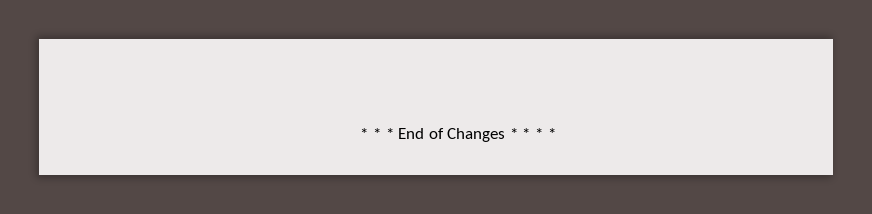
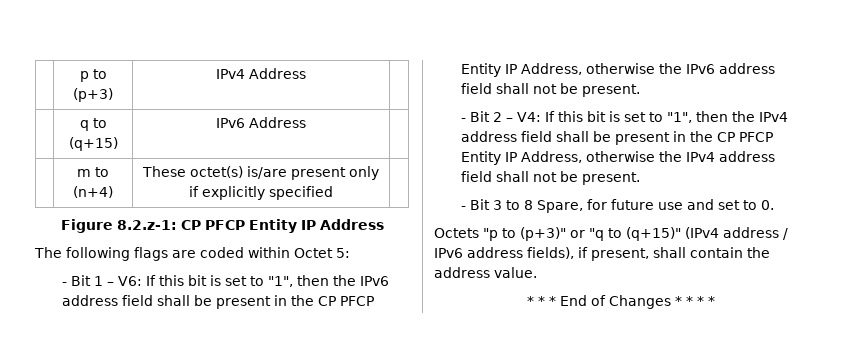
(360, 133) none -> [79,69,107,82] [73,88,113,102] [216,68,306,79] [79,118,107,131] [68,137,118,151] [216,117,306,128] [77,167,109,177] [73,186,113,198] [142,166,380,180] [189,186,333,200] [60,219,384,233] [34,247,350,261] [61,275,389,287] [61,295,374,309] [460,63,775,77] [460,83,640,97] [460,111,788,123] [460,131,773,145] [460,151,775,165] [460,171,640,185] [460,199,774,213] [434,227,788,241] [434,247,770,261] [434,267,537,278] | p to (p+3) | IPv4 Address | // | q to (q+15) | IPv6 Address | // | m to (n+4) | These octet(s) is/are present only if explicitly specified | // Figure 8.2.z-1: CP PFCP Entity IP Address // The following flags are coded within Octet 5: // - Bit 1 – V6: If this bit is set to "1", then the IPv6 address field shall be present in the CP PFCP Entity IP Address, otherwise the IPv6 address field shall not be present. // - Bit 2 – V4: If this bit is set to "1", then the IPv4 address field shall be present in the CP PFCP Entity IP Address, otherwise the IPv4 address field shall not be present. // - Bit 3 to 8 Spare, for future use and set to 0. // Octets "p to (p+3)" or "q to (q+15)" (IPv4 address / IPv6 address fields), if present, shall contain the address value. //

